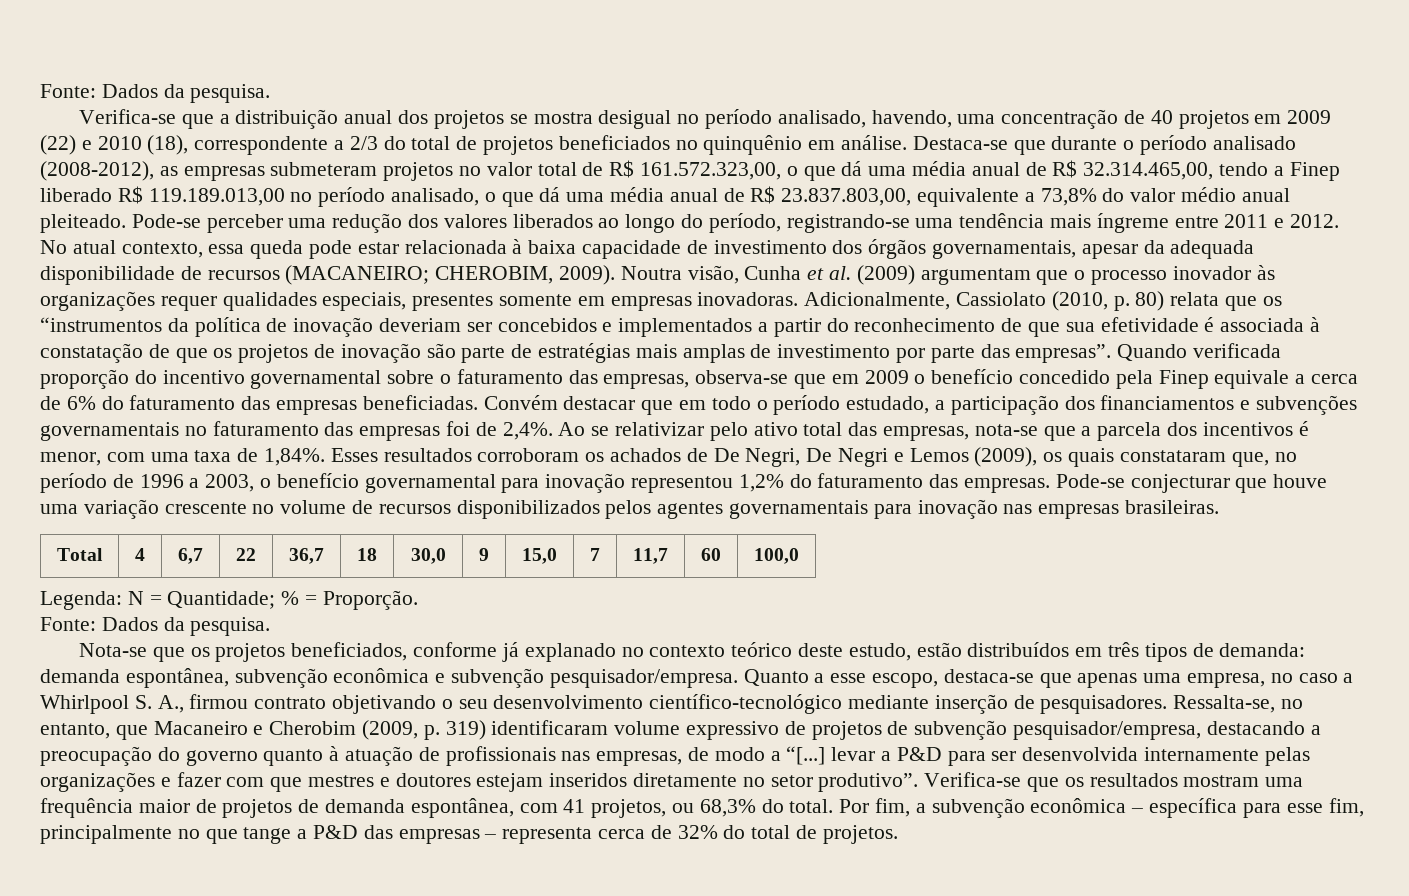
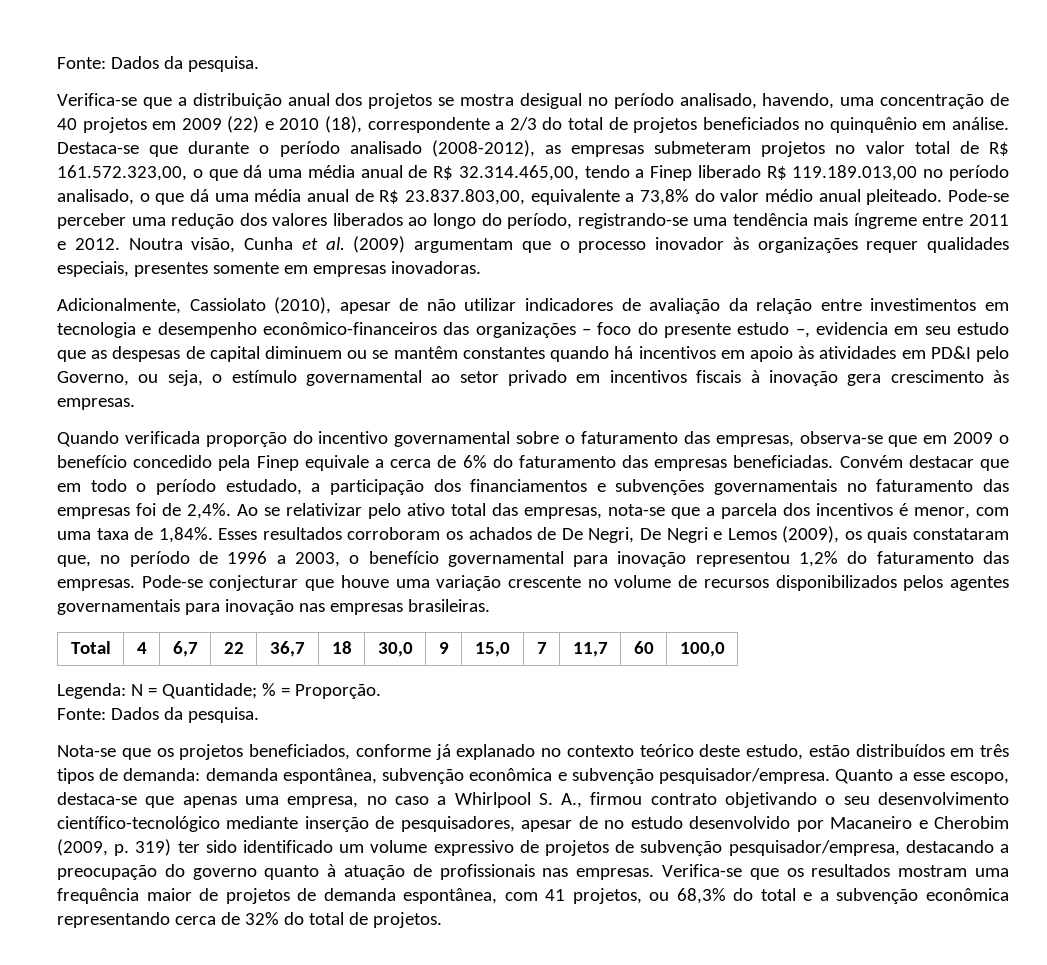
[40,239,1255,259] [40,265,616,285] No atual contexto, essa queda pode estar relacionada à baixa capacidade de investimento dos órgãos governamentais, apesar da adequada disponibilidade de recursos (MACANEIRO; CHEROBIM, 2009). -> (120, 244) none
(799, 299) none -> (481, 267) //
[1051,291,1282,311] [40,317,1321,337] [40,343,1112,363] (2010, p. 80) relata que os “instrumentos da política de inovação deveriam ser concebidos e implementados a partir do reconhecimento de que sua efetividade é associada à constatação de que os projetos de inovação são parte de estratégias mais amplas de investimento por parte das empresas”. -> [274,297,1009,314] [57,322,1010,338] [57,346,1010,362] [57,370,1009,386] [57,398,135,410] (2010), apesar de não utilizar indicadores de avaliação da relação entre investimentos em tecnologia e desempenho econômico-financeiros das organizações – foco do presente estudo –, evidencia em seu estudo que as despesas de capital diminuem ou se mantêm constantes quando há incentivos em apoio às atividades em PD&I pelo Governo, ou seja, o estímulo governamental ao setor privado em incentivos fiscais à inovação gera crescimento às empresas. //
[1040,695,1304,714] [40,723,148,740] pesquisadores. Ressalta-se, no entanto, que -> [400,816,824,832] pesquisadores, apesar de no estudo desenvolvido por
[491,720,609,735] identificaram -> [177,840,365,853] ter sido identificado um
[596,746,1310,766] [40,772,919,792] empresas, de modo a “[...] levar a P&D para ser desenvolvida internamente pelas organizações e fazer com que mestres e doutores estejam inseridos diretamente no setor produtivo”. -> [576,868,655,880] empresas.
[789,798,1364,818] [40,825,593,844] total. Por fim, a subvenção econômica – específica para esse fim, principalmente no que tange a P&D das empresas – representa -> [760,888,1009,904] [57,912,170,928] total e a subvenção econômica representando

